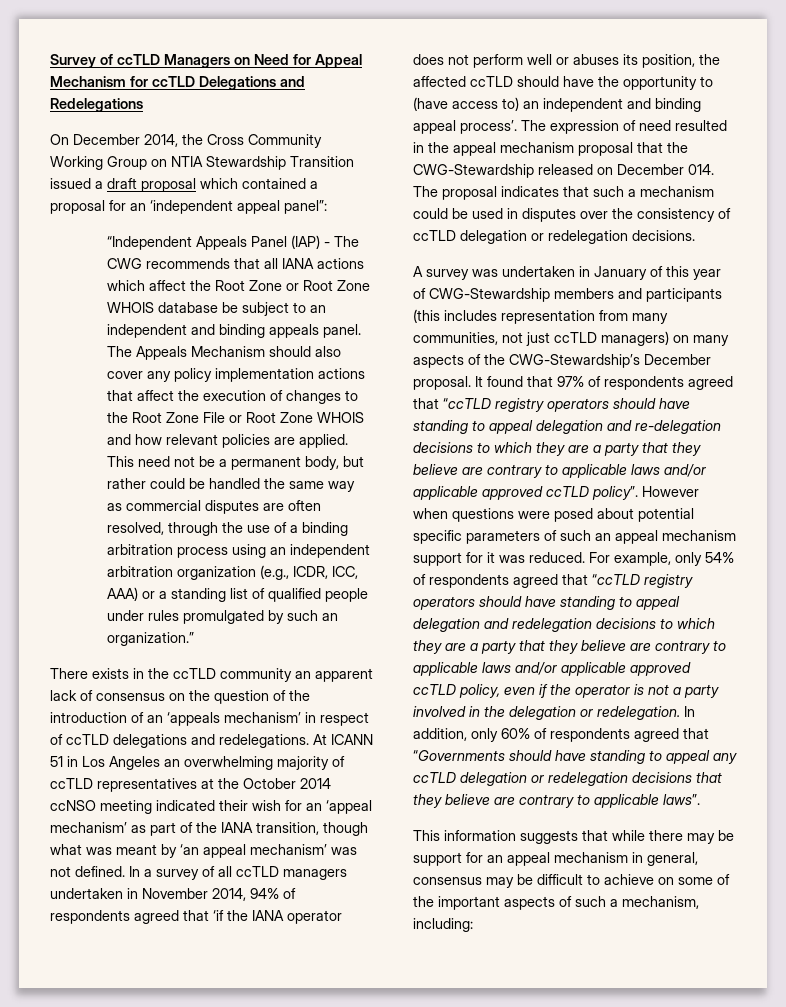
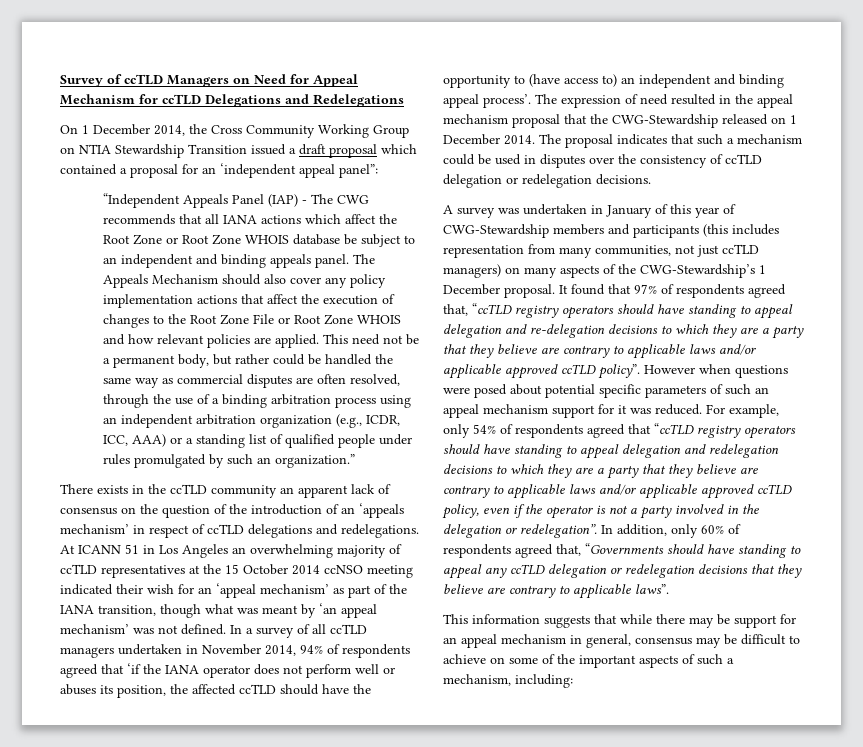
(69, 139) none -> [82,125,89,134] 1
(239, 783) none -> [225,564,239,574] 15
[617,164,714,175] December 014. -> [790,115,797,124] [443,134,535,145] 1 December 2014.
(640, 361) none -> [759,265,766,274] 1
[413,398,439,409] that -> [443,304,468,316] that,
[597,706,680,720] redelegation. -> [520,524,597,538] redelegation”.
[683,728,709,739] that -> [556,544,581,556] that,

